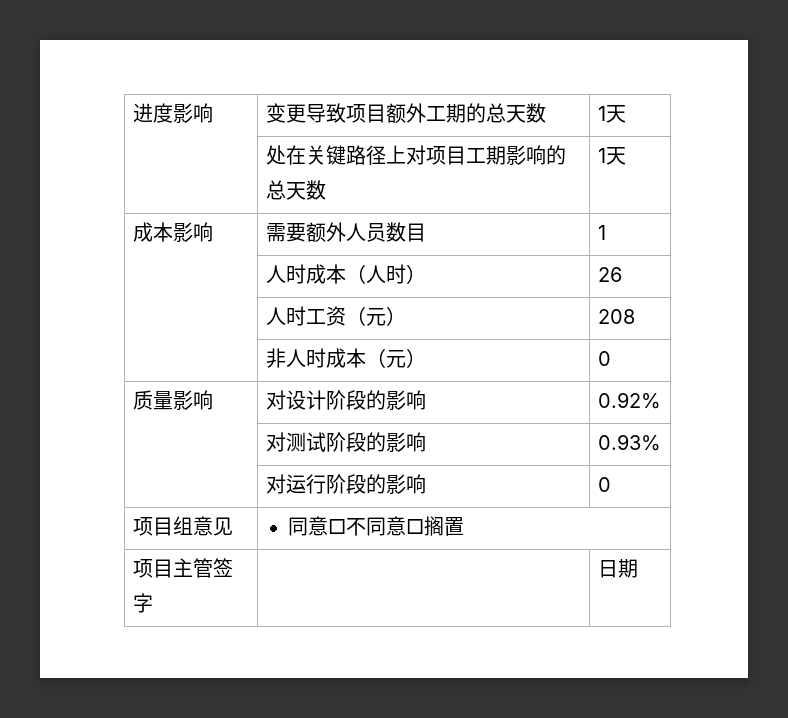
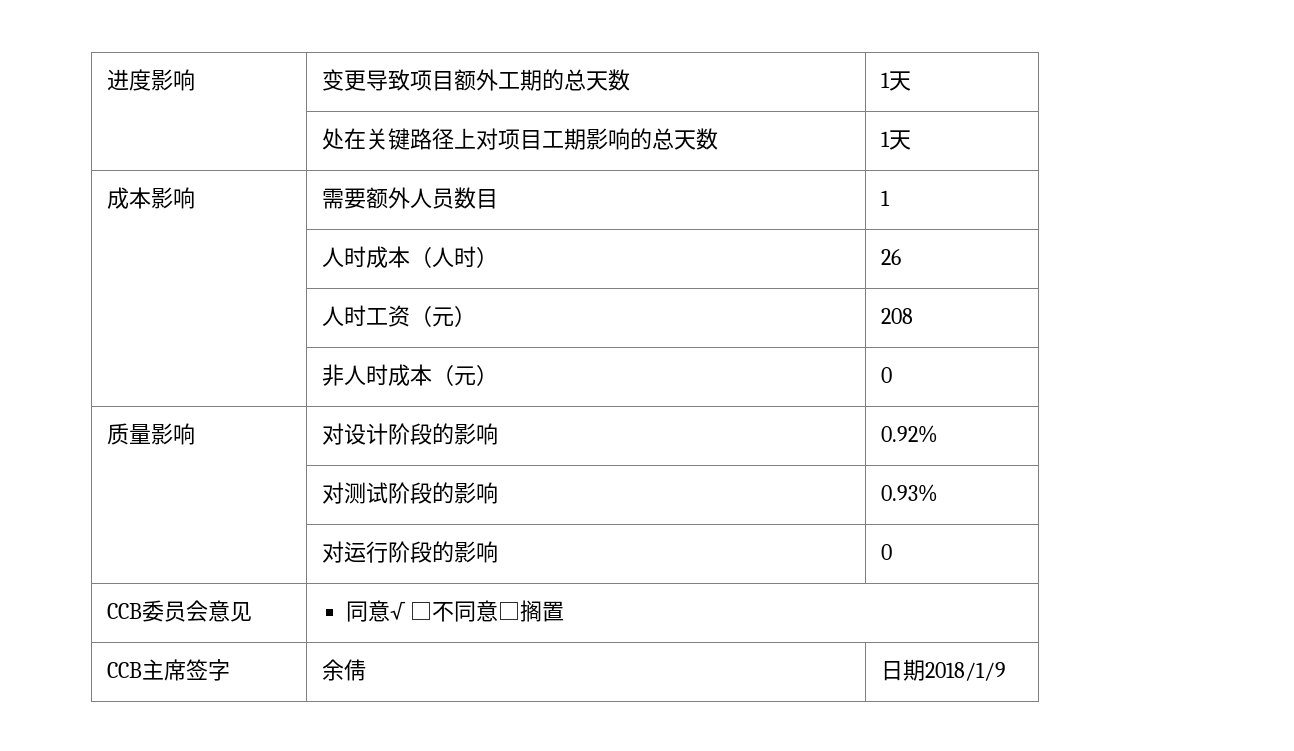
[132,516,193,536] 项目组 -> [106,600,208,622] CCB委员会
(328, 526) none -> [389,601,406,620] √
[132,558,213,578] 项目主管 -> [106,659,186,681] CCB主席
(153, 603) none -> [321,659,366,681] 余倩
(638, 568) none -> [924,662,1006,681] 2018/1/9

